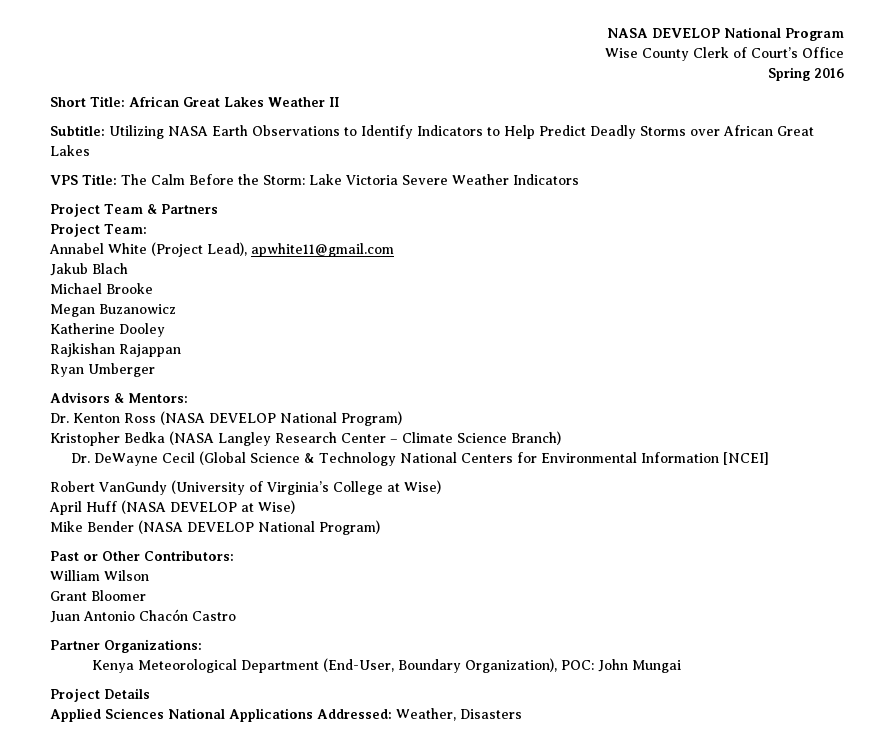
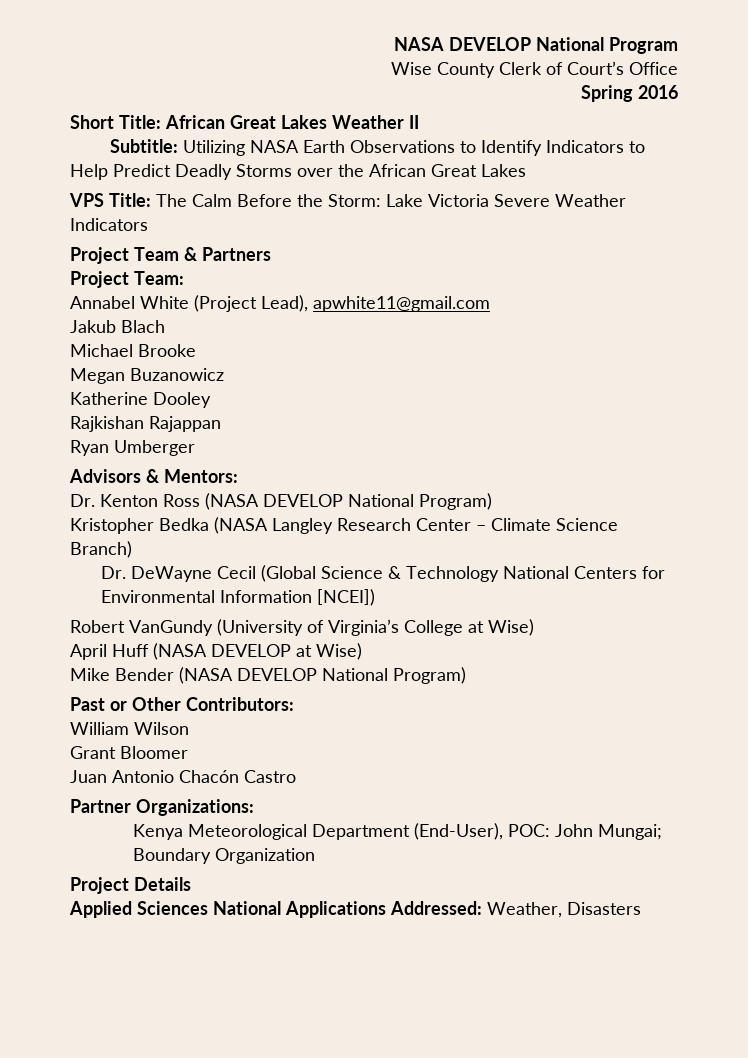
(720, 132) none -> [338,164,364,177] the
[723,452,770,465] [NCEI] -> [317,589,376,606] [NCEI])
[323,658,682,673] (End-User, Boundary Organization), POC: John Mungai -> [413,823,662,840] [132,848,315,864] (End-User), POC: John Mungai; Boundary Organization

